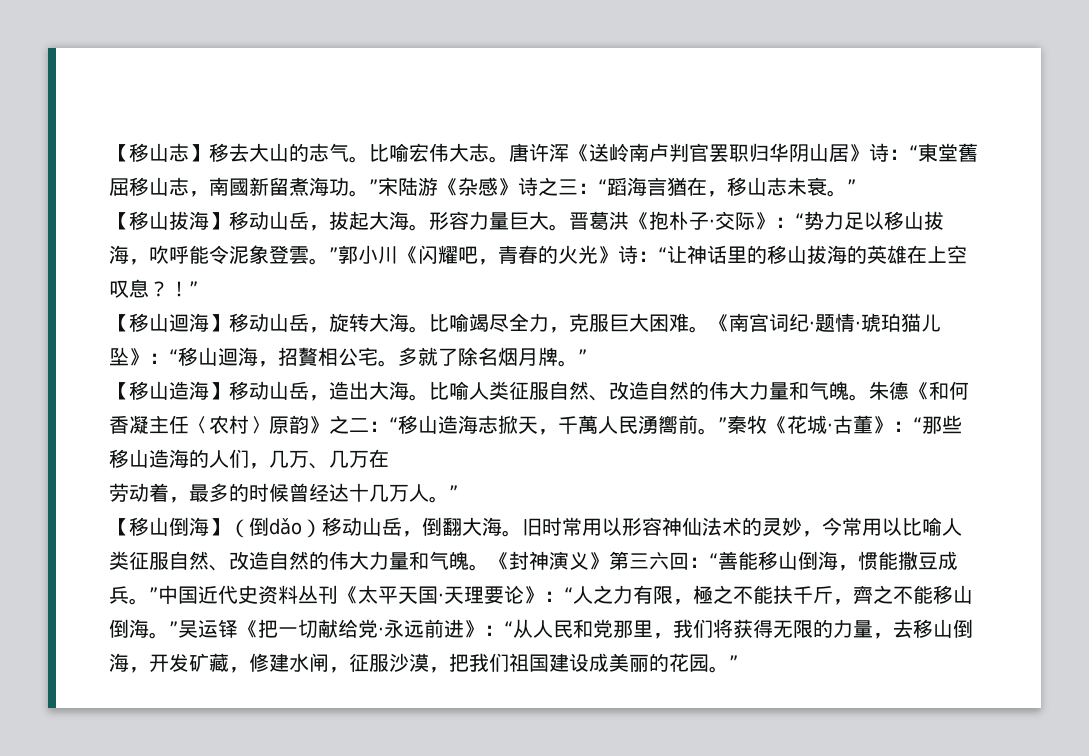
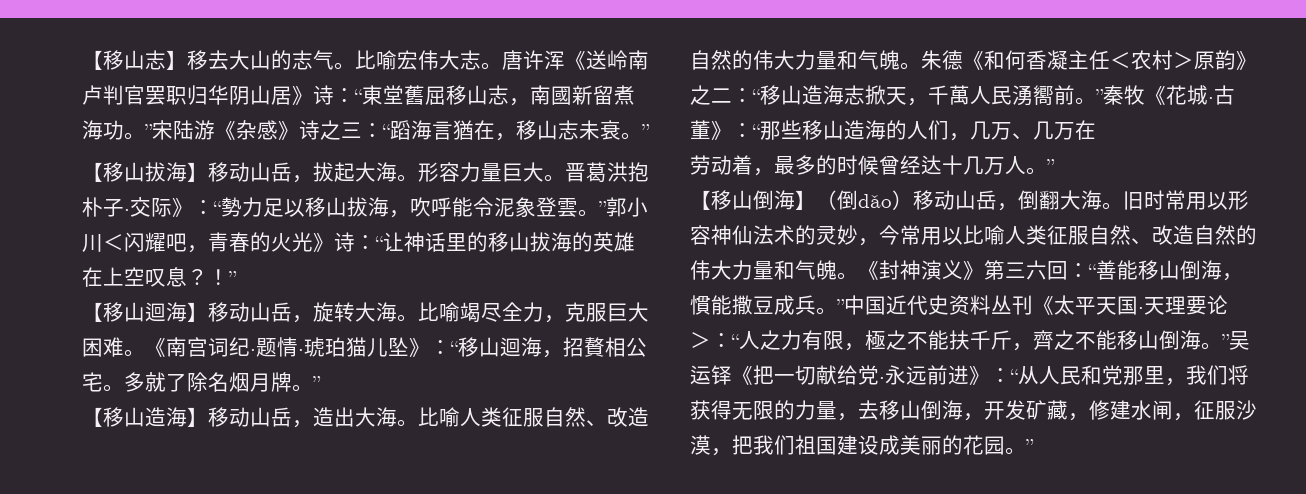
[629,212,649,230] 《 -> (628, 172) none
[804,211,824,230] 势 -> [221,197,242,217] 勢
[398,246,418,264] 《 -> [103,234,124,250] ＜
[189,415,269,434] 〈农村〉 -> [1110,50,1194,70] ＜农村＞
[858,551,878,570] 惯 -> [690,295,711,315] 慣
[524,586,544,604] 》 -> [690,332,711,348] ＞

